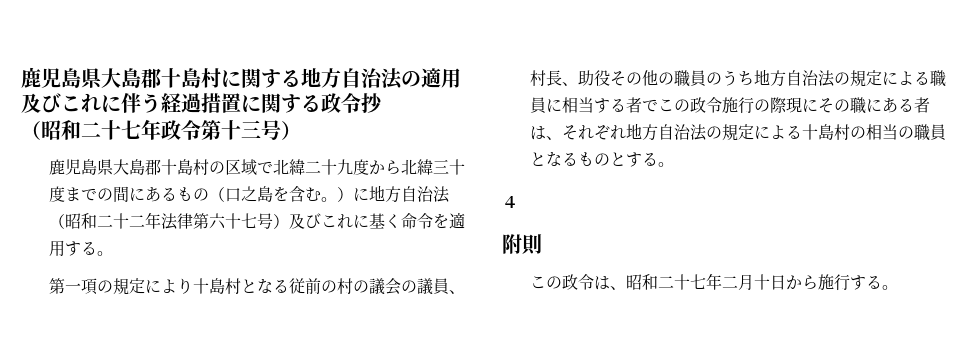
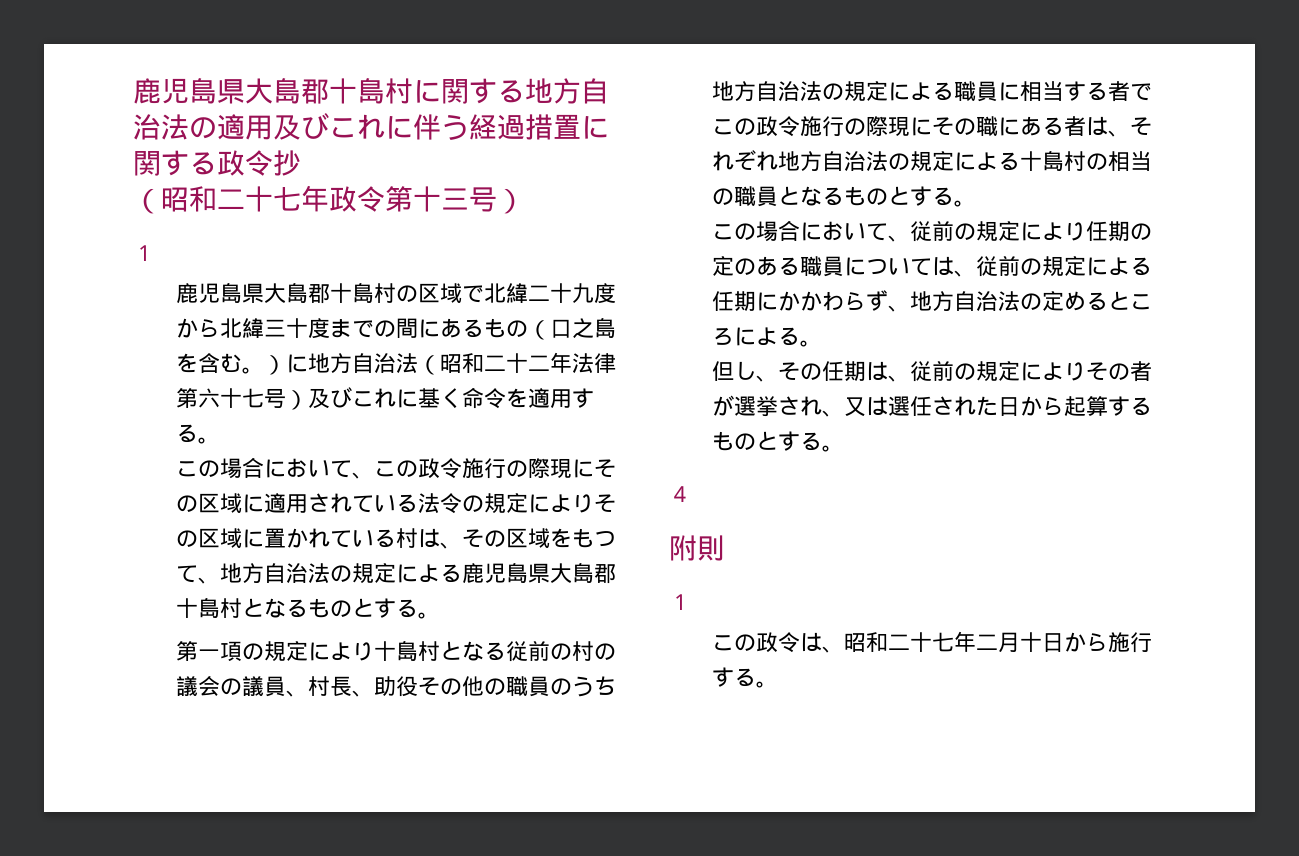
(301, 130) none -> [133,245,155,261] // １
(114, 253) none -> [175,457,616,479] [175,492,616,514] [175,528,616,549] [175,562,616,584] [175,597,440,619] // この場合において、この政令施行の際現にその区域に適用されている法令の規定によりその区域に置かれている村は、その区域をもつて、地方自治法の規定による鹿児島県大島郡十島村となるものとする。
(675, 164) none -> [711,220,1152,242] [711,255,1152,277] [711,290,1152,312] [711,327,822,347] [711,360,1152,382] [711,395,1152,417] [711,431,844,452] // この場合において、従前の規定により任期の定のある職員については、従前の規定による任期にかかわらず、地方自治法の定めるところによる。 // 但し、その任期は、従前の規定によりその者が選挙され、又は選任された日から起算するものとする。
(542, 244) none -> [669,594,691,610] // １

